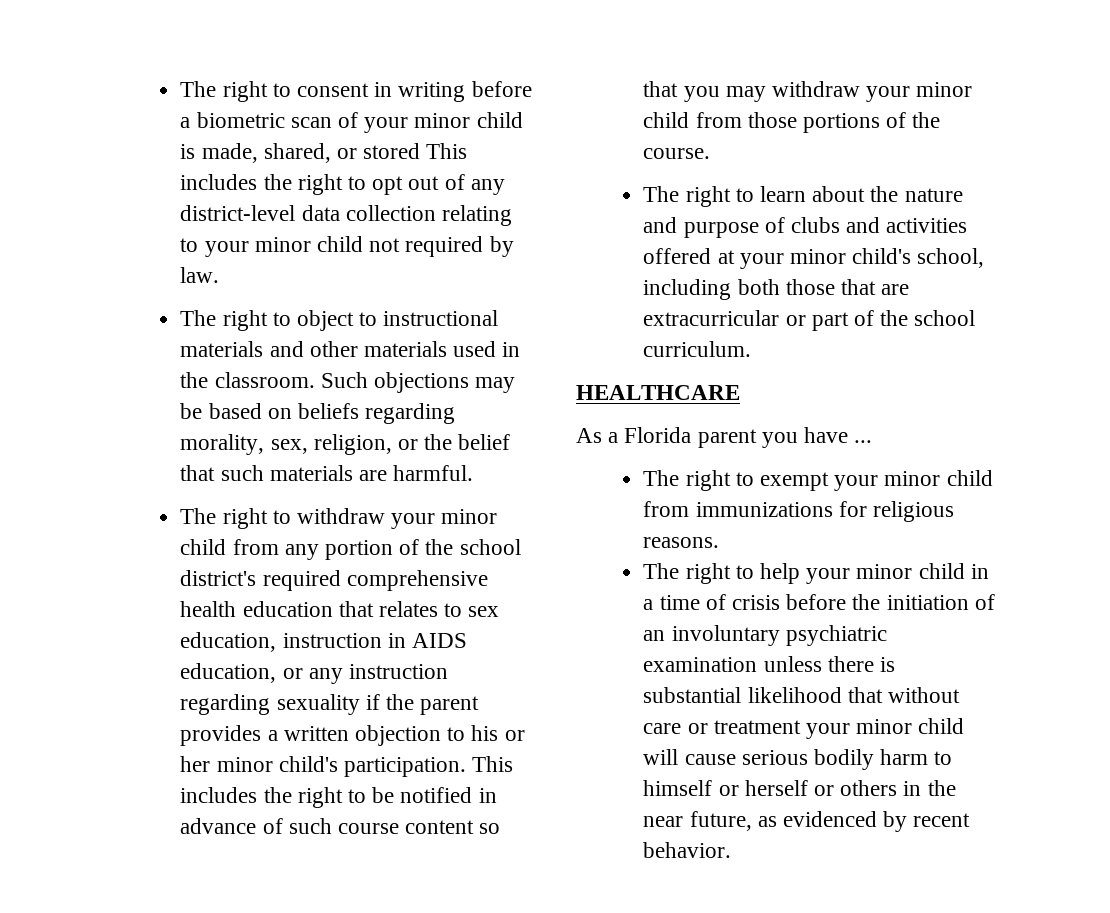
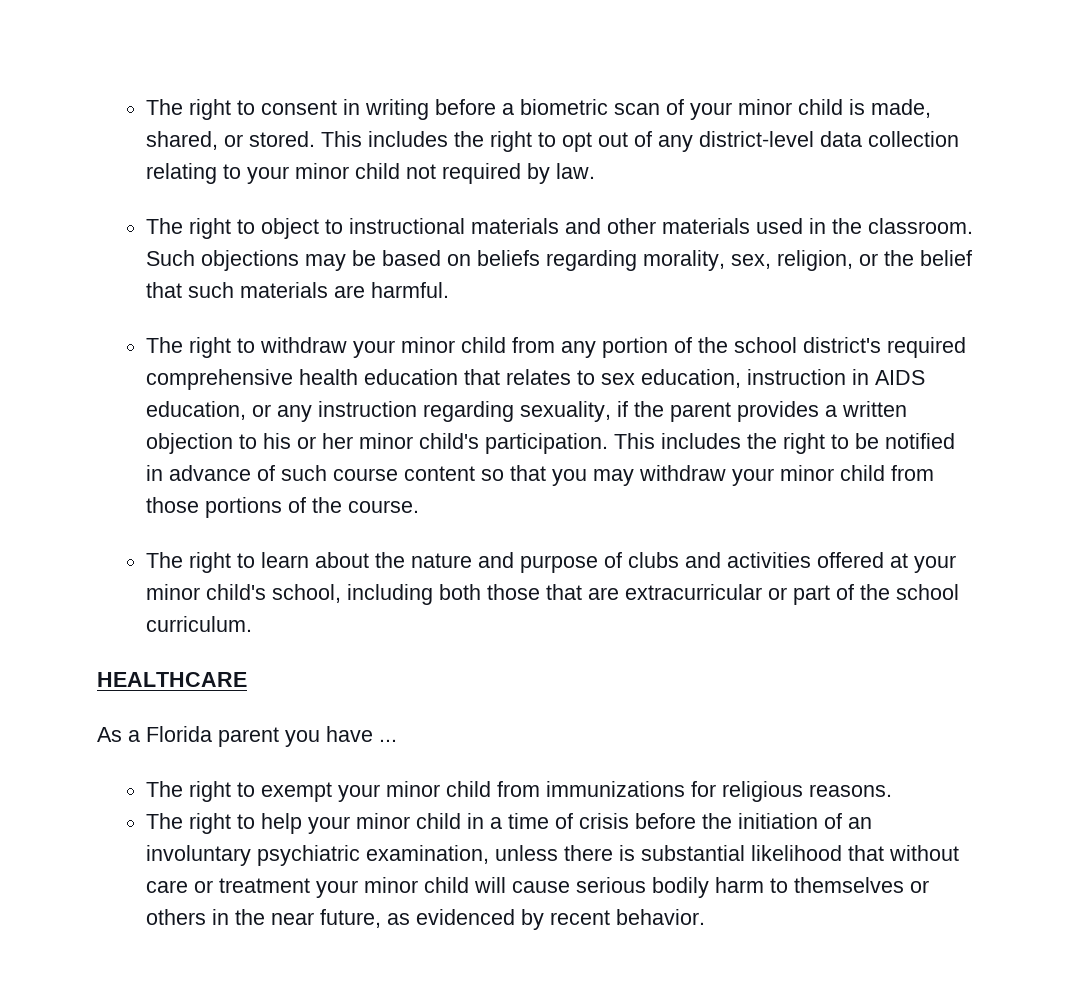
[363,143,421,159] stored -> [248,131,315,147] stored.
[276,694,360,715] sexuality -> [519,401,611,422] sexuality,
[643,657,758,672] examination -> [365,845,489,864] examination,
[643,780,808,796] himself or herself -> [793,877,904,893] themselves

